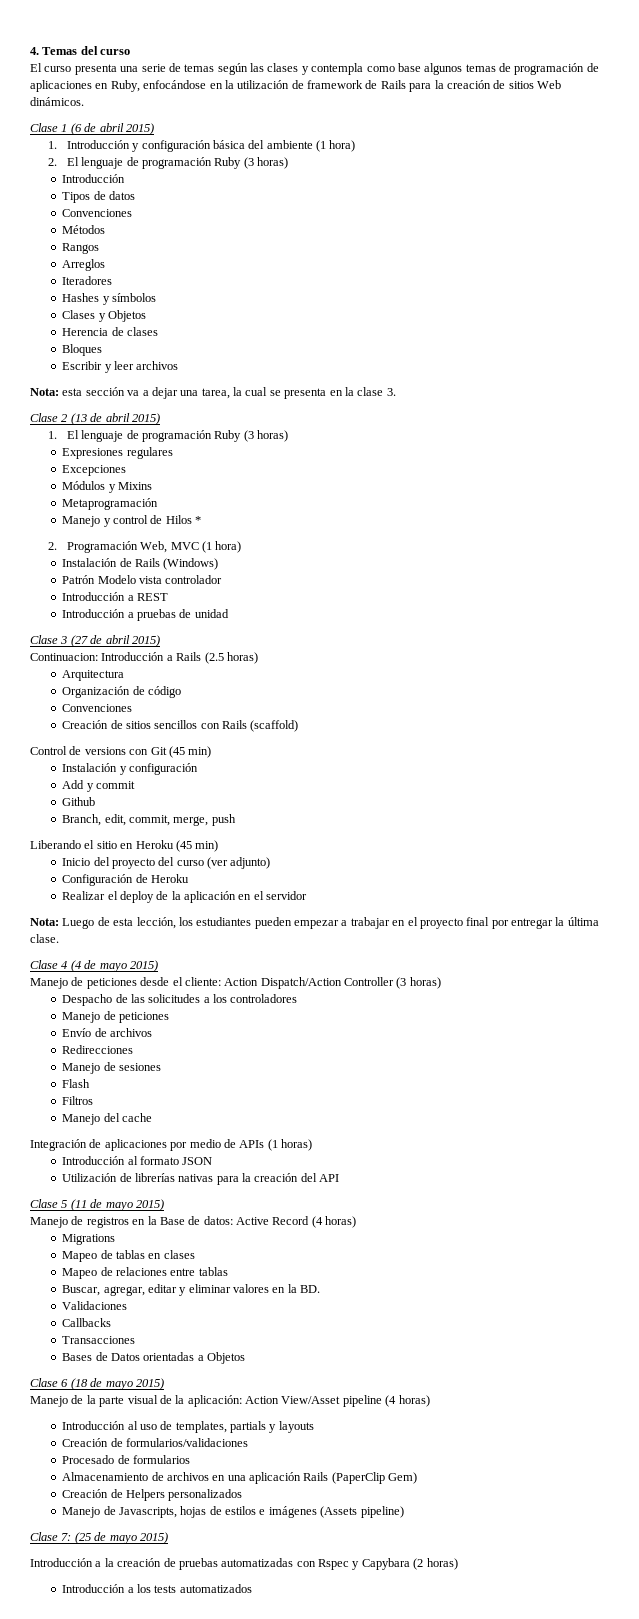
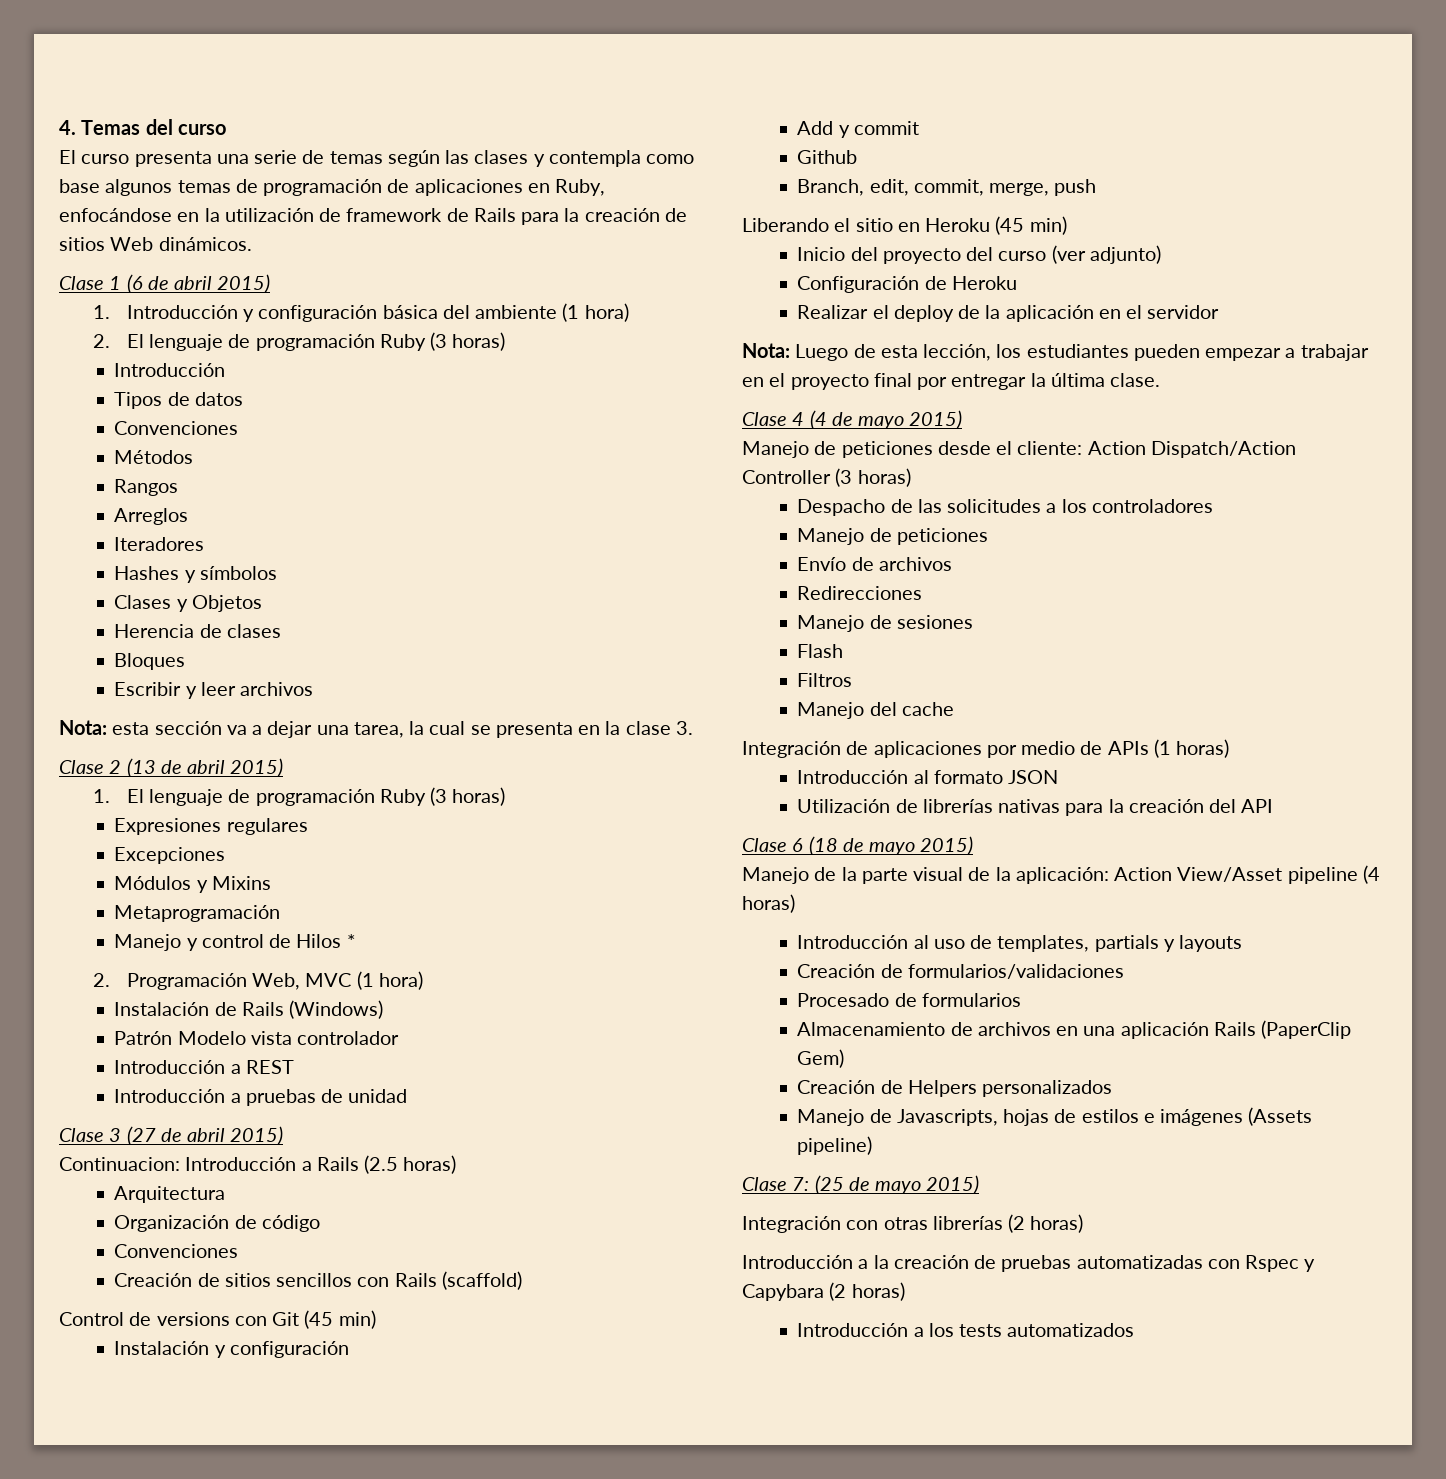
[30,1199,164,1211] [30,1216,357,1228] [62,1234,116,1245] [62,1250,195,1262] [62,1267,228,1279] [62,1284,321,1296] [62,1301,128,1310] [62,1318,112,1327] [62,1336,136,1344] [62,1352,246,1364] // Clase 5 (11 de mayo 2015) // Manejo de registros en la Base de datos: Active Record (4 horas) // Migrations // Mapeo de tablas en clases // Mapeo de relaciones entre tablas // Buscar, agregar, editar y eliminar valores en la BD. // Validaciones // Callbacks // Transacciones // Bases de Datos orientadas a Objetos -> (1274, 806) none
(168, 1538) none -> [742,1214,1084,1233] // Integración con otras librerías (2 horas)

